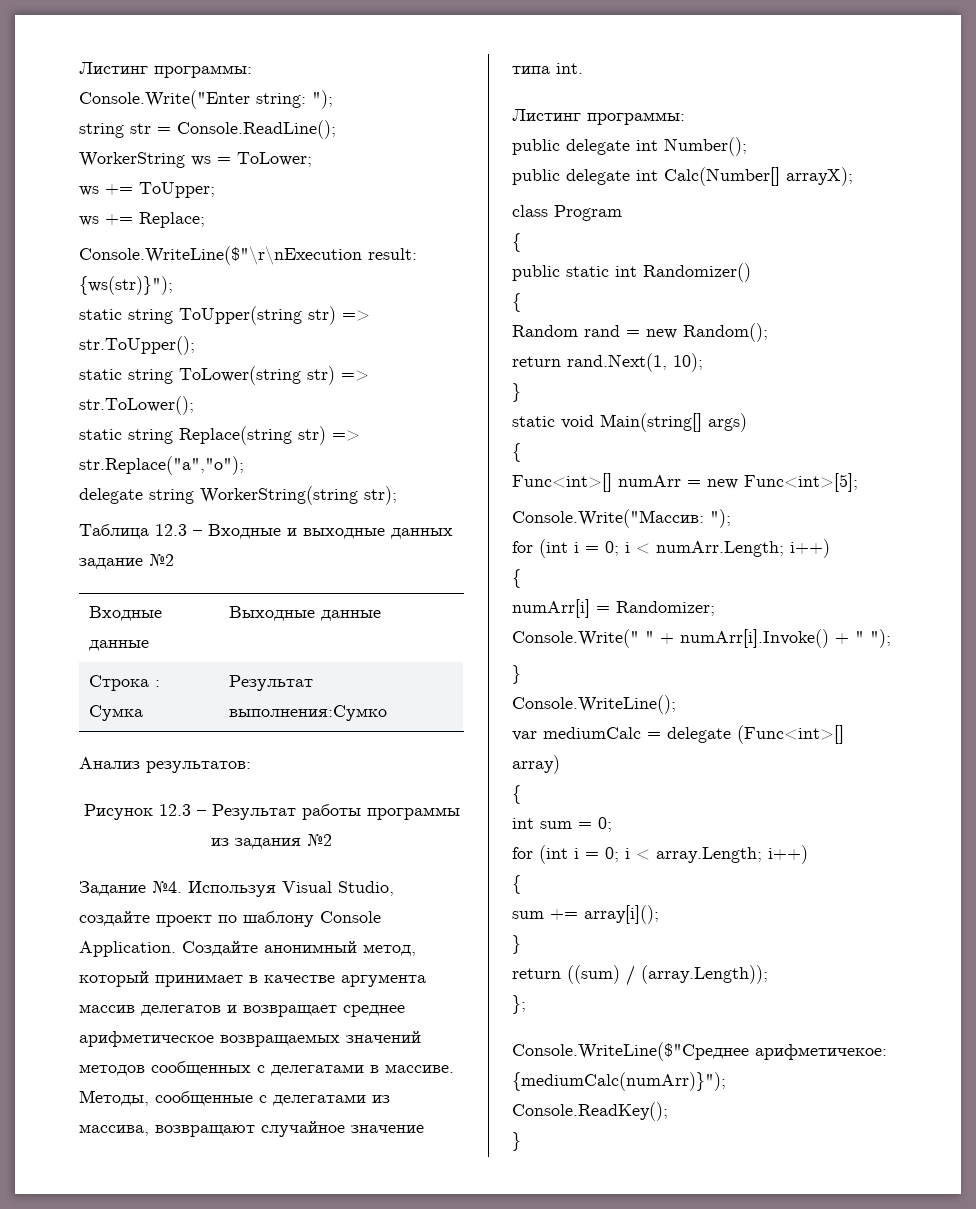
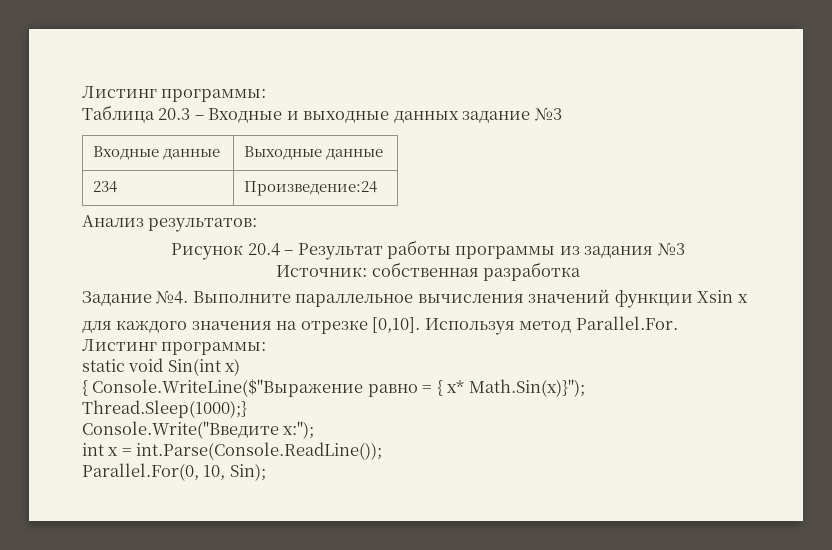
[79,62,252,78] [79,90,333,109] [79,120,336,139] [79,152,312,168] [79,182,215,198] [79,212,205,228] [79,246,417,265] [79,276,173,295] [79,306,370,325] [79,336,195,355] [79,366,369,385] [79,396,194,415] [79,426,360,445] [79,456,244,475] [79,486,397,505] Листинг программы: // Console.Write("Enter string: "); // string str = Console.ReadLine(); // WorkerString ws = ToLower; // ws += ToUpper; // ws += Replace; // Console.WriteLine($"\r\nExecution result: {ws(str)}"); // static string ToUpper(string str) => str.ToUpper(); // static string ToLower(string str) => str.ToLower(); // static string Replace(string str) => str.Replace("а","о"); // delegate string WorkerString(string str); -> [82,86,267,102] Листинг программы:
[155,524,187,536] 12.3 -> [158,108,191,120] 20.3
[149,554,174,566] №2 -> [534,108,562,121] №3
[88,675,160,691] [88,705,143,721] [228,675,313,691] [228,705,387,721] Строка : Сумка | Результат выполнения:Сумко -> [93,181,118,193] [244,181,378,196] 234 | Произведение:24
[158,804,191,816] 12.3 -> [247,243,280,256] 20.4
[307,834,332,846] [79,881,394,897] [79,911,381,927] [79,941,416,957] [79,971,426,987] [79,1004,405,1017] [79,1031,421,1047] [79,1061,454,1076] [79,1090,390,1106] [79,1121,424,1137] [512,63,583,74] [512,109,685,125] [512,137,747,156] [512,167,853,186] [512,205,622,221] [512,233,521,252] [512,263,751,282] [512,293,521,312] [512,323,768,342] [512,353,703,372] [512,383,521,402] [512,413,747,432] [512,443,521,462] [512,473,858,492] [512,509,731,528] [512,539,830,558] [512,569,521,588] [512,599,715,618] [512,629,891,648] [512,665,521,684] [512,695,676,714] [512,725,844,744] [512,755,560,774] [512,785,521,804] [512,817,612,832] [512,845,808,864] [512,875,521,894] [512,905,659,924] [512,935,521,954] [512,965,768,986] [512,995,526,1014] [512,1042,887,1061] [512,1072,726,1091] [512,1102,668,1121] [512,1132,521,1151] №2 // Задание №4. Используя Visual Studio, создайте проект по шаблону Console Application. Создайте анонимный метод, который принимает в качестве аргумента массив делегатов и возвращает среднее арифметическое возвращаемых значений методов сообщенных с делегатами в массиве. Методы, сообщенные с делегатами из массива, возвращают случайное значение типа int. // Листинг программы: // public delegate int Number(); // public delegate int Calc(Number[] arrayX); // class Program // { // public static int Randomizer() // { // Random rand = new Random(); // return rand.Next(1, 10); // } // static void Main(string[] args) // { // Func<int>[] numArr = new Func<int>[5]; // Console.Write("Массив: "); // for (int i = 0; i < numArr.Length; i++) // { // numArr[i] = Randomizer; // Console.Write(" " + numArr[i].Invoke() + " "); // } // Console.WriteLine(); // var mediumCalc = delegate (Func<int>[] array) // { // int sum = 0; // for (int i = 0; i < array.Length; i++) // { // sum += array[i](); // } // return ((sum) / (array.Length)); // }; // Console.WriteLine($"Среднее арифметичекое: {mediumCalc(numArr)}"); // Console.ReadKey(); // } -> [657,243,685,256] [276,262,581,281] [82,289,748,308] [82,316,678,335] [82,339,267,355] [82,358,241,376] [82,379,585,397] [82,400,247,418] [82,421,315,439] [82,442,383,460] [82,463,266,481] №3 // Источник: собственная разработка // Задание №4. Выполните параллельное вычисления значений функции Xsin x // для каждого значения на отрезке [0,10]. Используя метод Parallel.For. // Листинг программы: // static void Sin(int x) // { Console.WriteLine($"Выражение равно = { x* Math.Sin(x)}"); // Thread.Sleep(1000);} // Console.Write("Введите х:"); // int x = int.Parse(Console.ReadLine()); // Parallel.For(0, 10, Sin);

